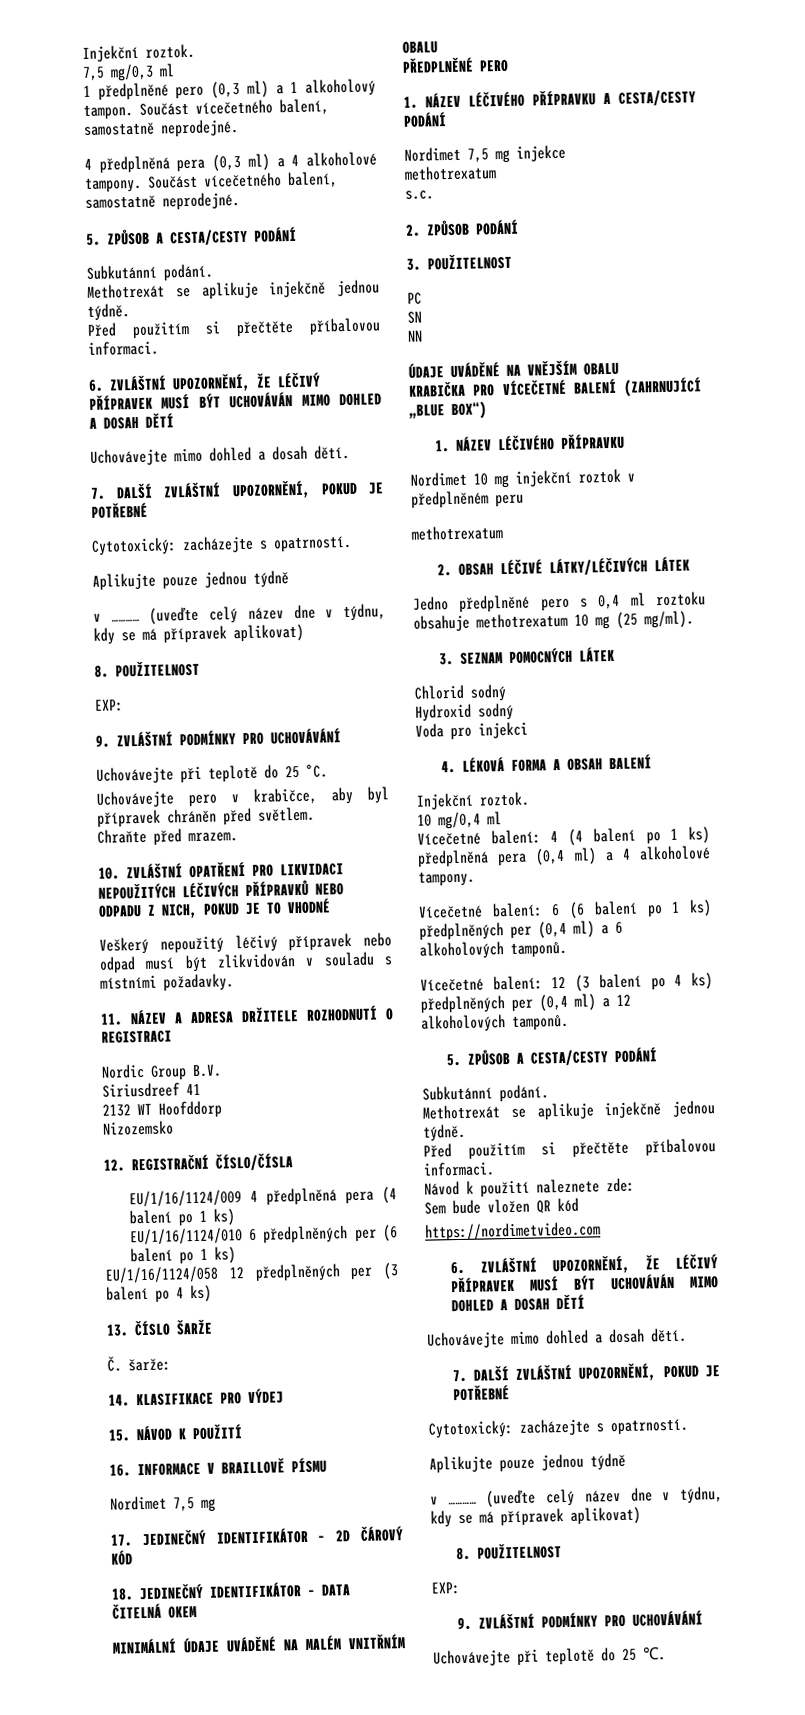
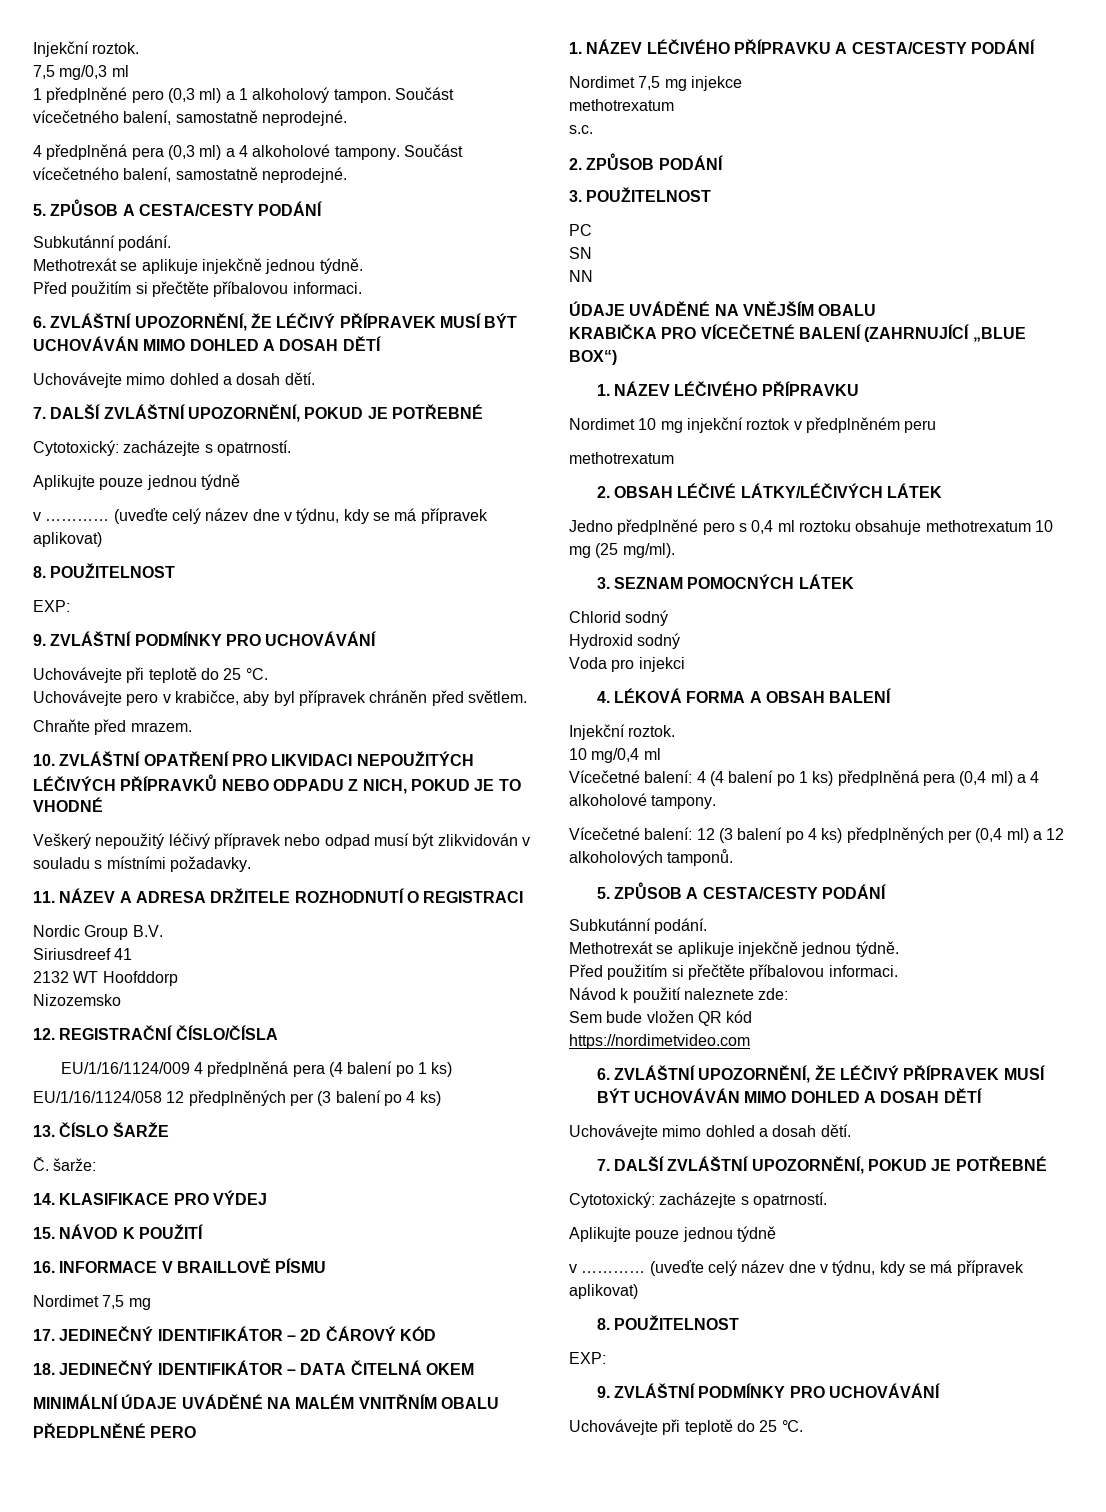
[129,1224,399,1246] [129,1246,236,1265] // EU/1/16/1124/010 6 předplněných per (6 balení po 1 ks) -> (453, 1069) none
[418,899,712,919] [419,920,623,941] [419,941,567,960] // Vícečetné balení: 6 (6 balení po 1 ks) předplněných per (0,4 ml) a 6 alkoholových tamponů. -> (717, 802) none

